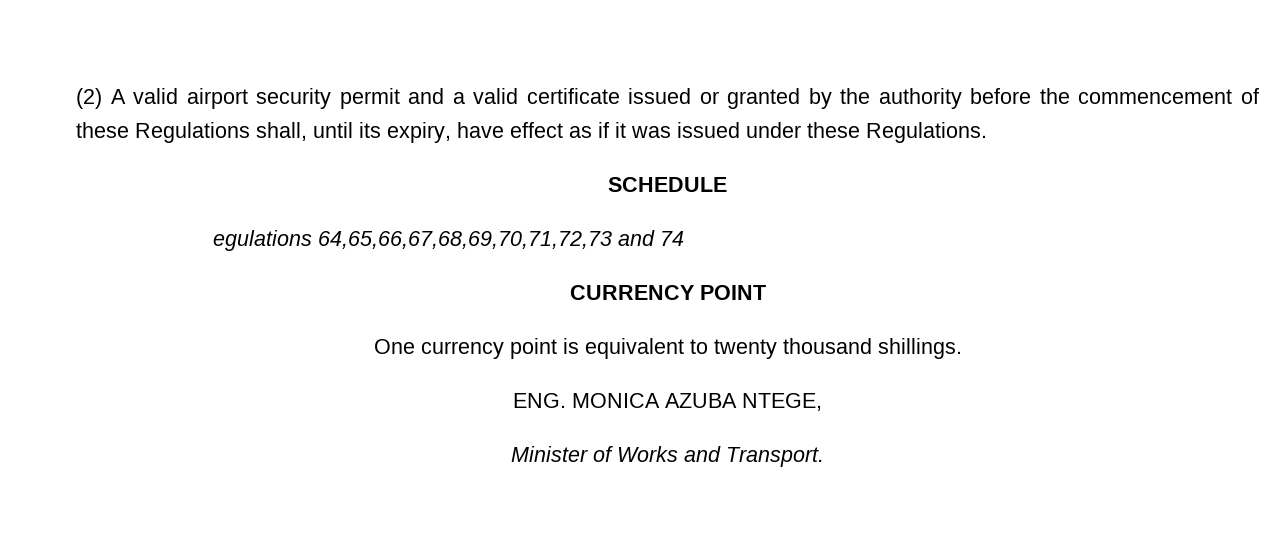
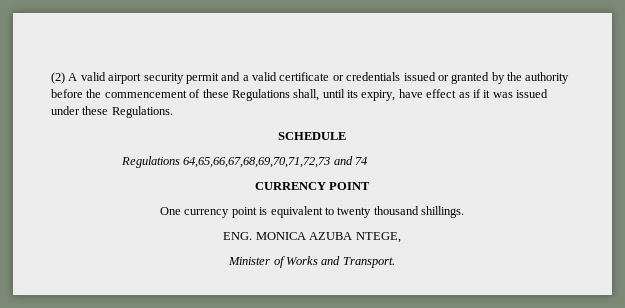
(620, 96) none -> [332,72,401,81] or credentials
[213,230,313,251] egulations -> [121,156,181,168] Regulations

